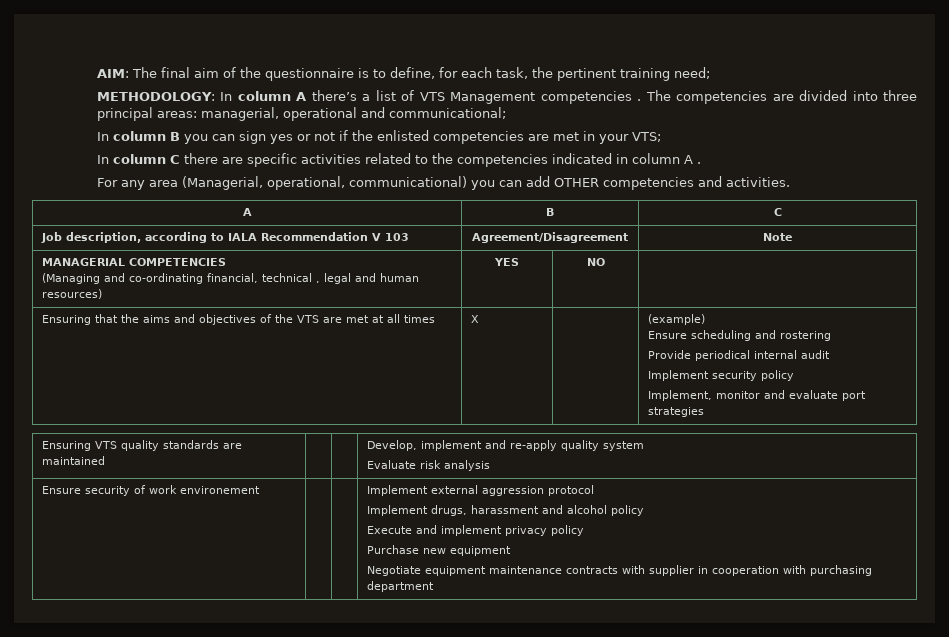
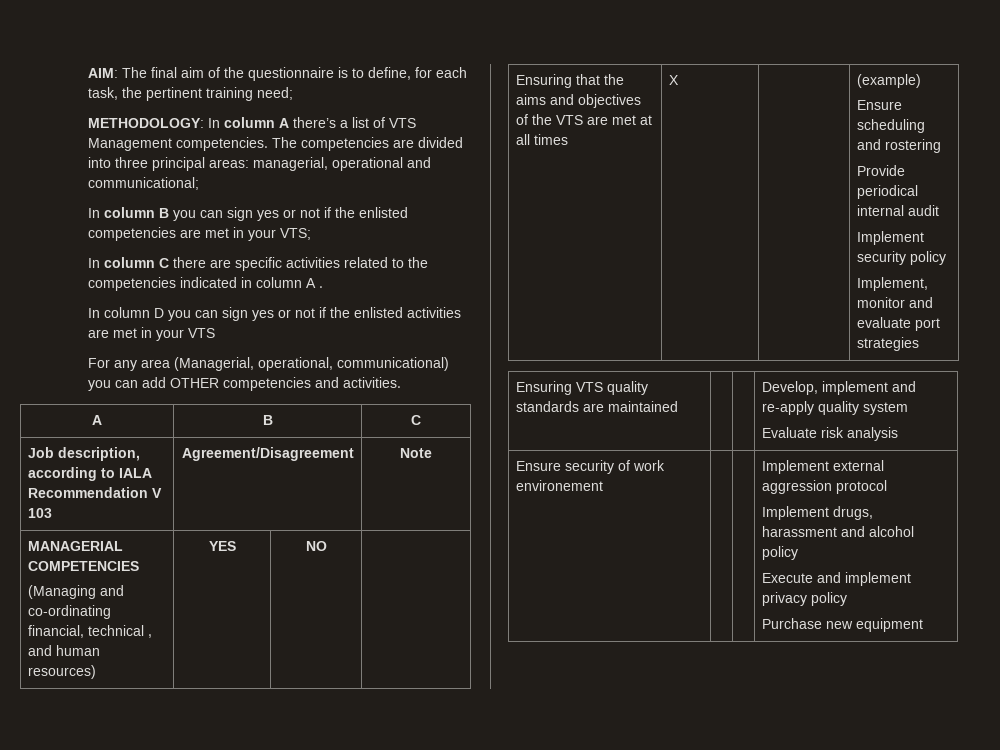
[540,91,642,104] competencies . -> [176,137,269,151] competencies.
(701, 163) none -> [88,307,462,321] [88,327,216,341] // In column D you can sign yes or not if the enlisted activities are met in your VTS
[323,273,351,284] legal -> (152, 636) none
[366,565,872,576] [366,581,434,592] // Negotiate equipment maintenance contracts with supplier in cooperation with purchasing department -> (923, 625) none

